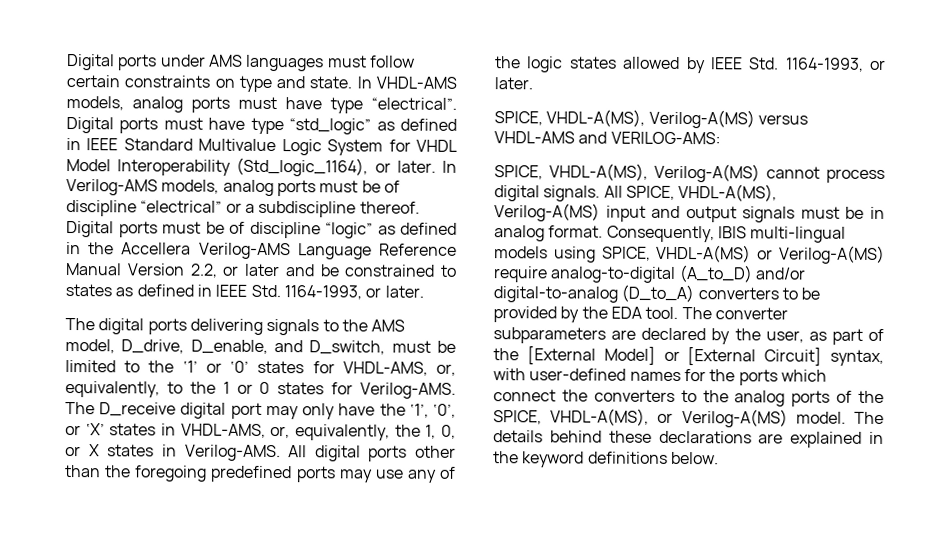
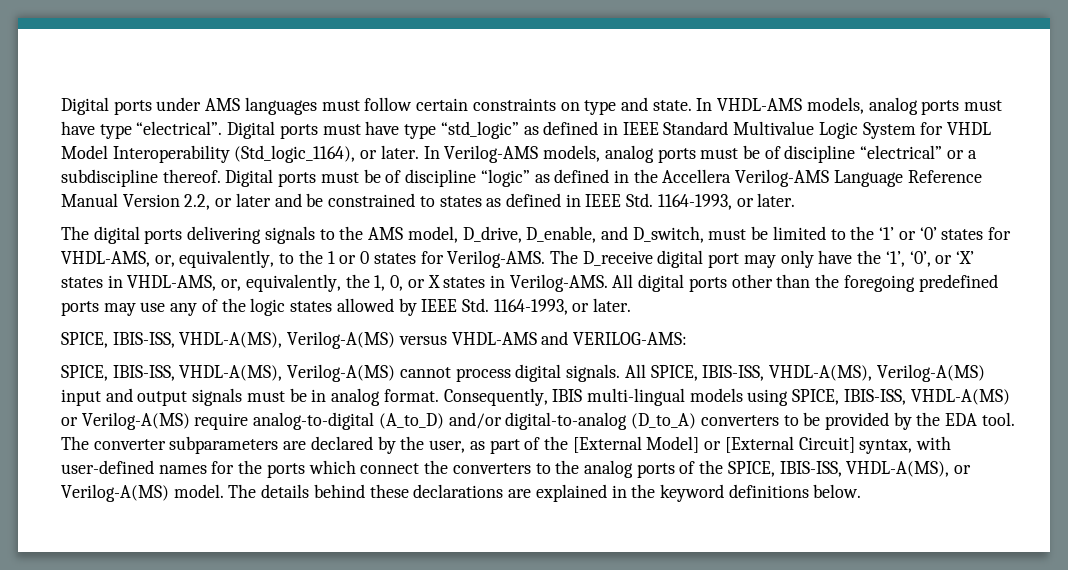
(543, 118) none -> [112,332,175,348] IBIS-ISS,
(543, 172) none -> [112,365,175,381] IBIS-ISS,
(675, 192) none -> [702,365,765,381] IBIS-ISS,
(651, 253) none -> [843,389,906,405] IBIS-ISS,
(542, 417) none -> [779,461,842,477] IBIS-ISS,

